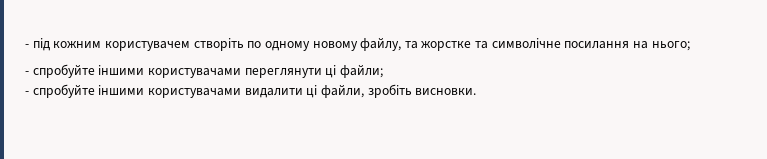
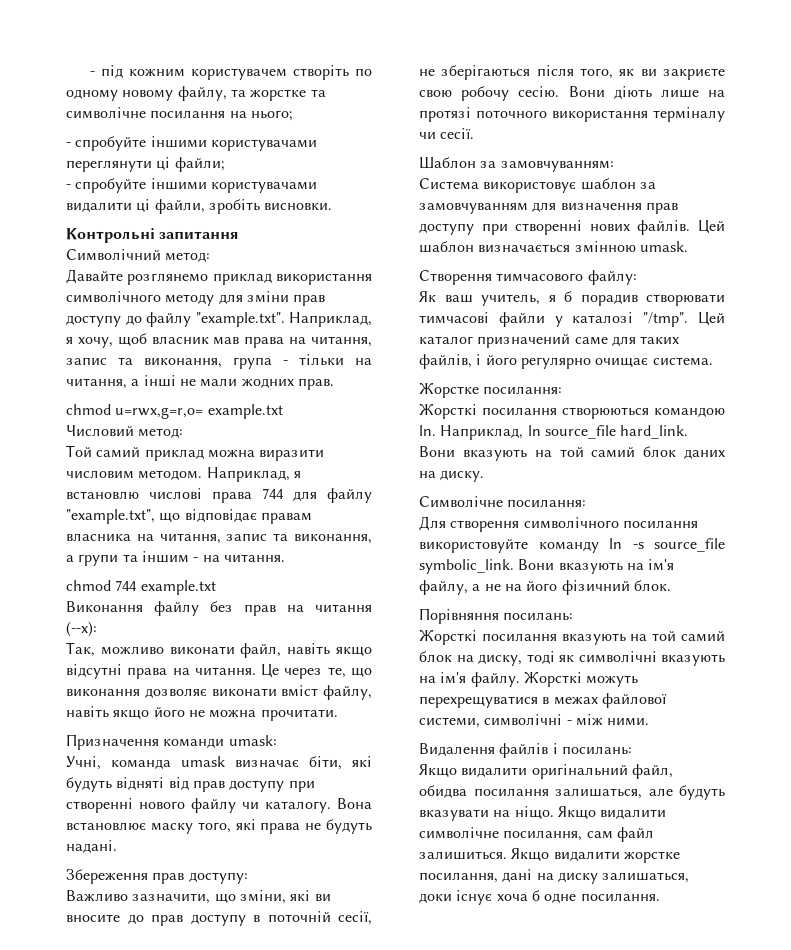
(477, 91) none -> [66,228,240,243] [66,249,211,263] [66,269,372,285] [66,291,326,306] [66,312,372,327] [66,333,372,348] [66,354,372,369] [66,375,334,390] [66,404,283,419] [66,425,184,439] [66,445,325,461] [66,467,301,482] [66,488,372,503] [66,509,312,524] [66,533,373,544] [66,551,285,566] [66,580,216,595] [66,601,372,616] [66,621,97,637] [66,642,373,658] [66,664,372,679] [66,685,372,700] [66,706,338,721] [66,734,277,750] [66,756,372,770] [66,777,315,792] [66,798,372,813] [66,819,372,834] [66,840,117,854] [66,869,248,884] [66,890,331,904] [66,911,372,926] [419,65,725,80] [419,86,725,101] [419,107,725,122] [419,128,475,139] [419,157,614,172] [419,178,656,193] [419,202,678,214] [419,220,725,235] [419,241,688,253] [419,270,637,285] [419,291,725,306] [419,312,725,327] [419,334,680,348] [419,354,713,369] [419,382,563,398] [419,403,725,419] [419,425,689,440] [419,446,725,461] [419,470,485,482] [419,496,587,508] [419,516,698,532] [419,538,725,553] [419,559,675,574] [419,580,671,595] [419,608,574,624] [419,629,725,645] [419,651,725,666] [419,671,639,687] [419,693,667,708] [419,714,650,728] [419,743,632,758] [419,764,673,779] [419,785,725,800] [419,806,667,821] [419,827,654,842] [419,848,680,863] [419,869,690,884] [419,890,660,905] // Контрольні запитання // Символічний метод: // Давайте розглянемо приклад використання символічного методу для зміни прав доступу до файлу "example.txt". Наприклад, я хочу, щоб власник мав права на читання, запис та виконання, група - тільки на читання, а інші не мали жодних прав. // chmod u=rwx,g=r,o= example.txt // Числовий метод: // Той самий приклад можна виразити числовим методом. Наприклад, я встановлю числові права 744 для файлу "example.txt", що відповідає правам власника на читання, запис та виконання, а групи та іншим - на читання. // chmod 744 example.txt // Виконання файлу без прав на читання (--x): // Так, можливо виконати файл, навіть якщо відсутні права на читання. Це через те, що виконання дозволяє виконати вміст файлу, навіть якщо його не можна прочитати. // Призначення команди umask: // Учні, команда umask визначає біти, які будуть відняті від прав доступу при створенні нового файлу чи каталогу. Вона встановлює маску того, які права не будуть надані. // Збереження прав доступу: // Важливо зазначити, що зміни, які ви вносите до прав доступу в поточній сесії, не зберігаються після того, як ви закриєте свою робочу сесію. Вони діють лише на протязі поточного використання терміналу чи сесії. // Шаблон за замовчуванням: // Система використовує шаблон за замовчуванням для визначення прав доступу при створенні нових файлів. Цей шаблон визначається змінною umask. // Створення тимчасового файлу: // Як ваш учитель, я б порадив створювати тимчасові файли у каталозі "/tmp". Цей каталог призначений саме для таких файлів, і його регулярно очищає система. // Жорстке посилання: // Жорсткі посилання створюються командою ln. Наприклад, ln source_file hard_link. Вони вказують на той самий блок даних на диску. // Символічне посилання: // Для створення символічного посилання використовуйте команду ln -s source_file symbolic_link. Вони вказують на ім'я файлу, а не на його фізичний блок. // Порівняння посилань: // Жорсткі посилання вказують на той самий блок на диску, тоді як символічні вказують на ім'я файлу. Жорсткі можуть перехрещуватися в межах файлової системи, символічні - між ними. // Видалення файлів і посилань: // Якщо видалити оригінальний файл, обидва посилання залишаться, але будуть вказувати на ніщо. Якщо видалити символічне посилання, сам файл залишиться. Якщо видалити жорстке посилання, дані на диску залишаться, доки існує хоча б одне посилання.

